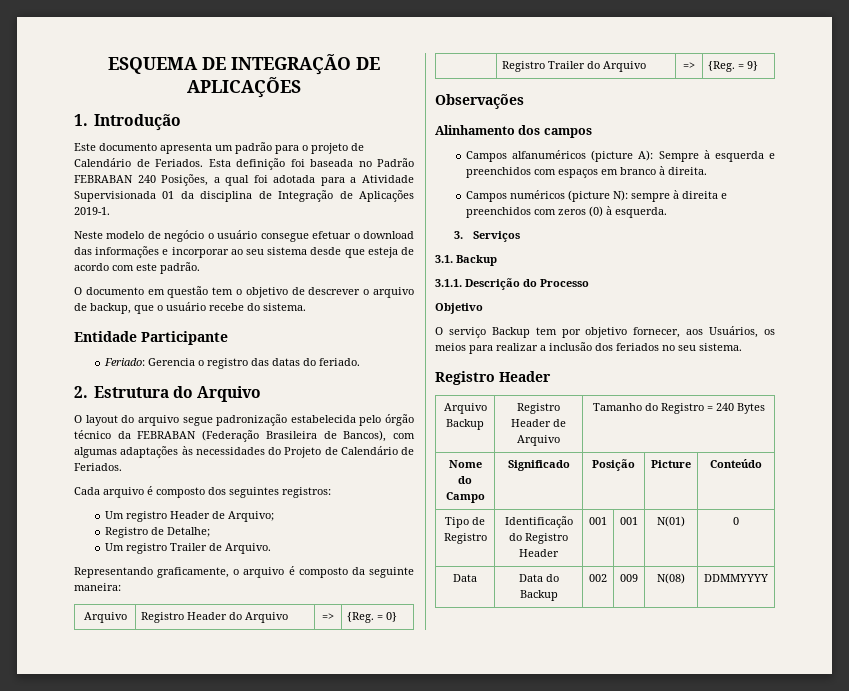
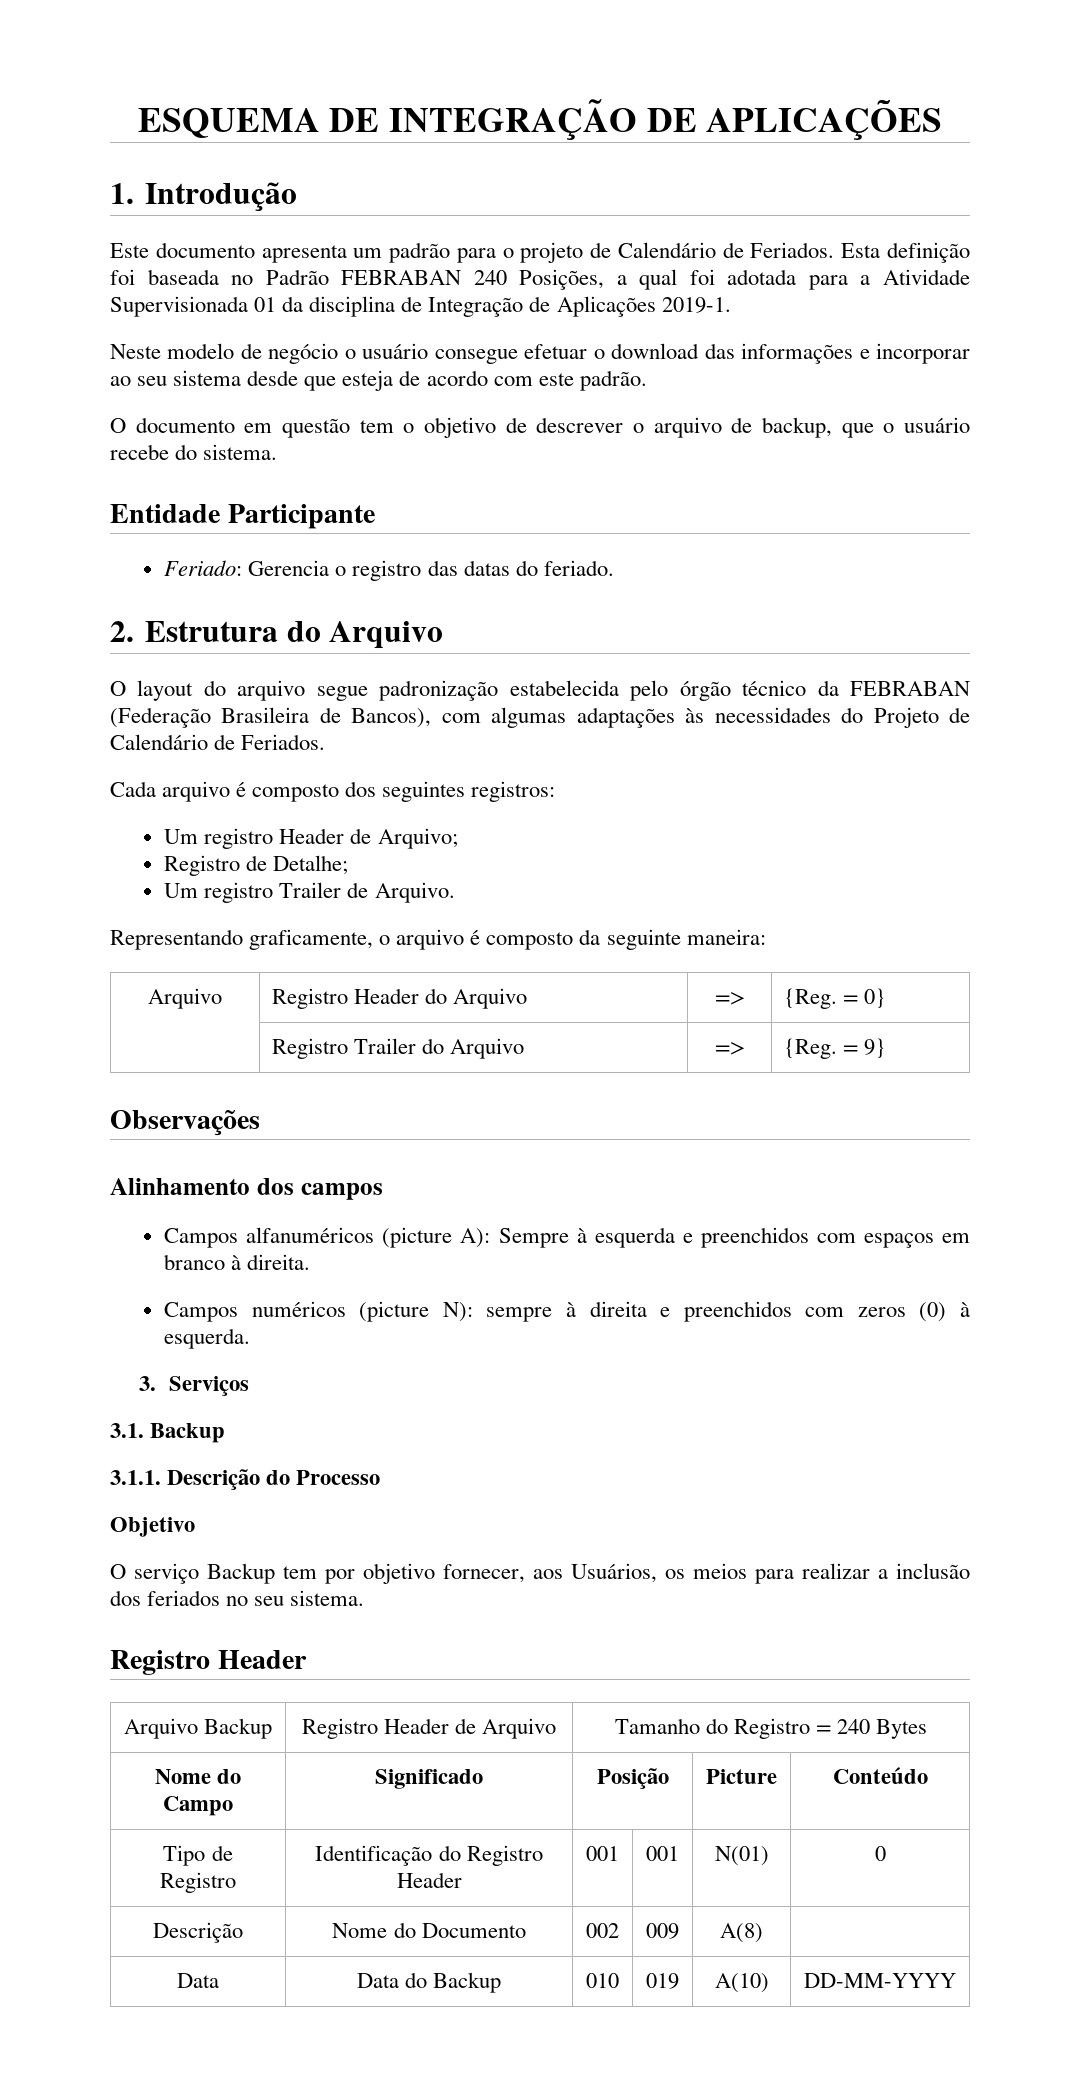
(739, 521) none -> [153,1922,243,1943] [332,1922,526,1938] [586,1923,619,1938] [646,1923,679,1939] [720,1923,763,1943] // Descrição | Nome do Documento | 002 | 009 | A(8) |
[589,574,607,582] [620,574,638,582] [657,573,685,584] [704,574,768,582] 002 | 009 | N(08) | DDMMYYYY -> [586,1973,619,1988] [646,1973,679,1989] [714,1973,769,1993] [804,1973,956,1988] 010 | 019 | A(10) | DD-MM-YYYY

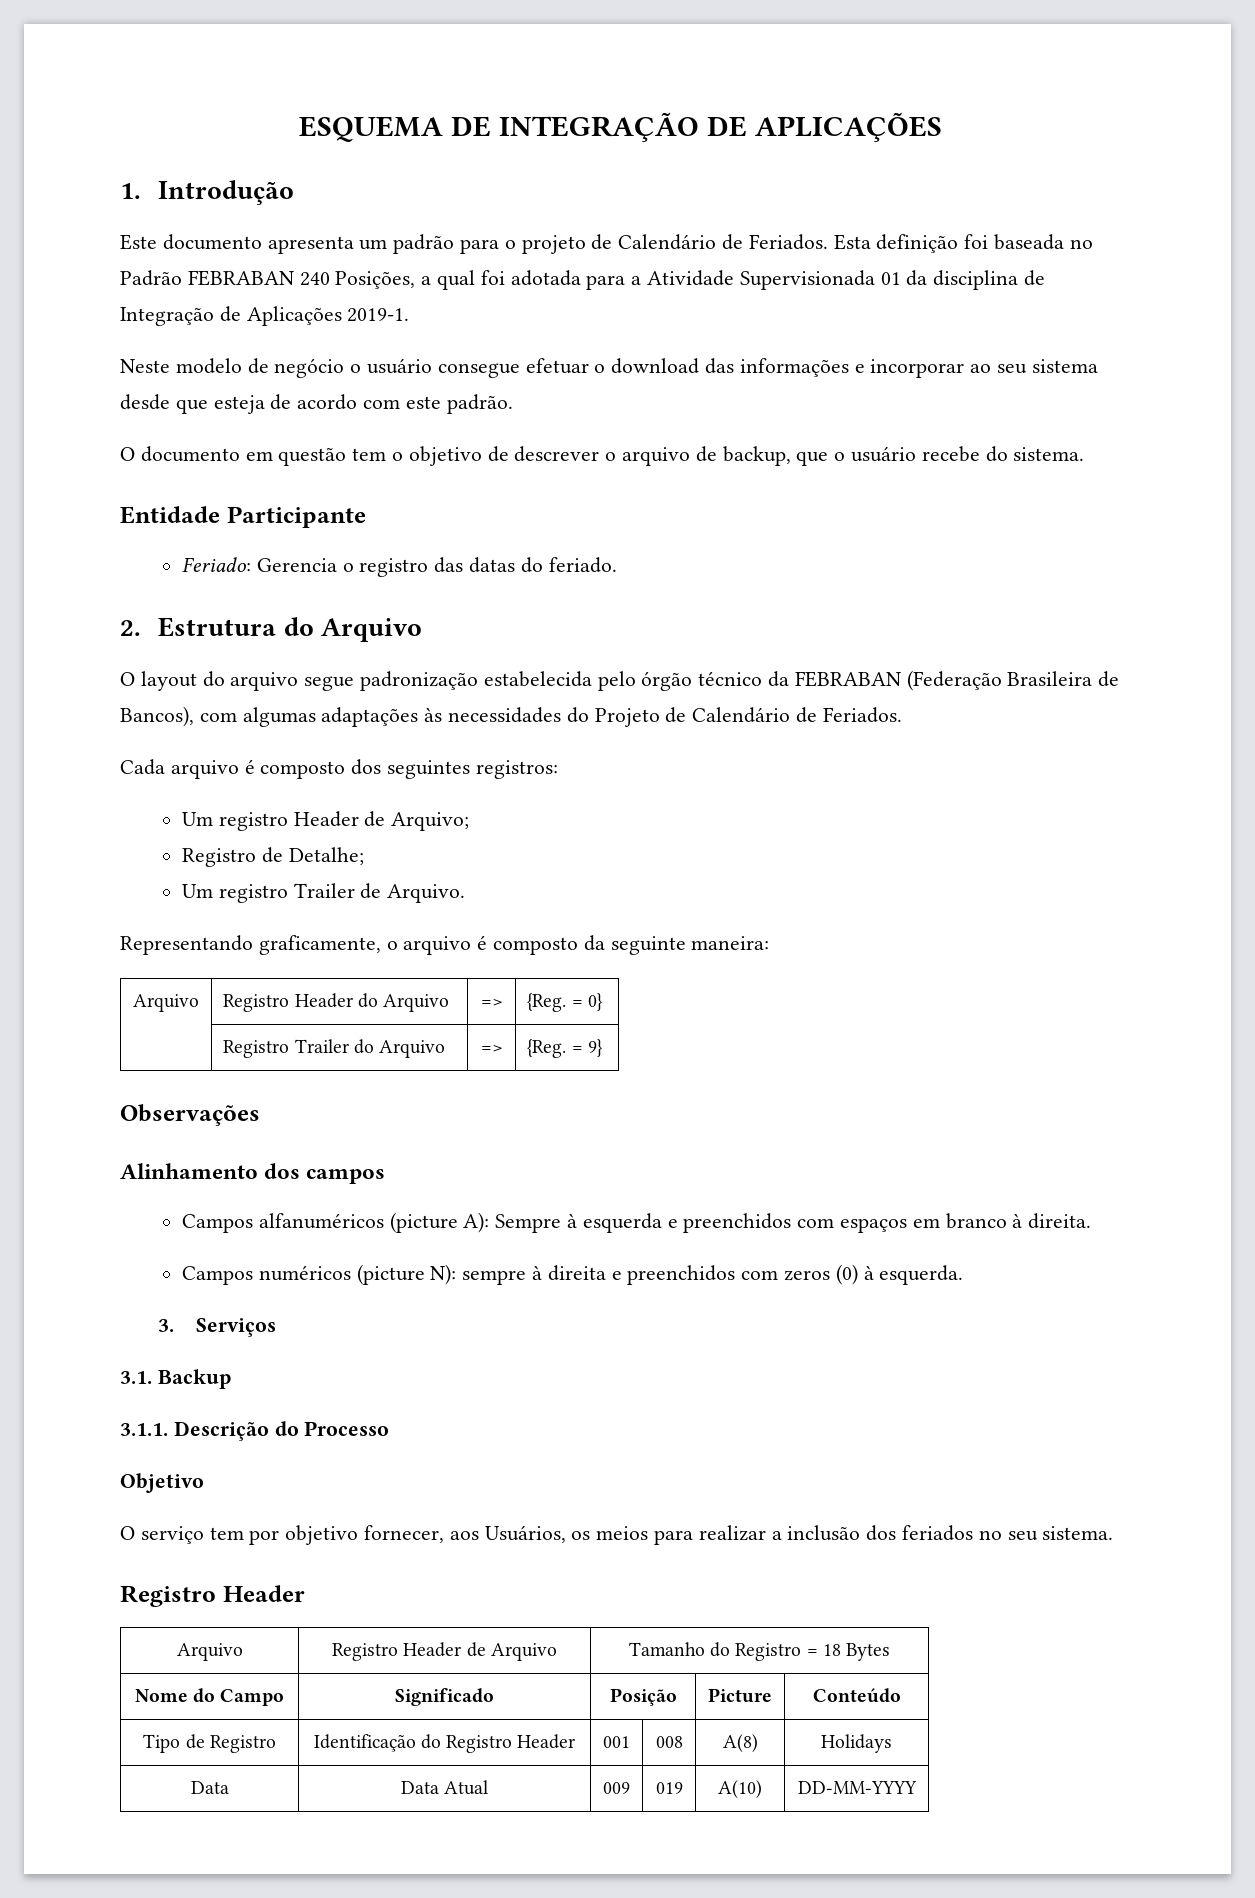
[207,1563,275,1584] Backup -> (204, 1535) none
[204,1718,273,1739] Backup -> (243, 1652) none
[837,1719,871,1734] 240 -> [822,1644,841,1656] 18
[646,1846,679,1861] [714,1846,769,1866] [874,1846,886,1861] [153,1922,243,1943] [332,1922,526,1938] [586,1923,619,1938] [646,1923,679,1939] 001 | N(01) | 0 // Descrição | Nome do Documento | 002 | 009 -> [655,1736,683,1748] 008
(763, 1933) none -> [821,1734,892,1753] Holidays
[405,1972,502,1993] [586,1973,619,1988] do Backup | 010 -> [444,1780,489,1795] [603,1782,630,1794] Atual | 009

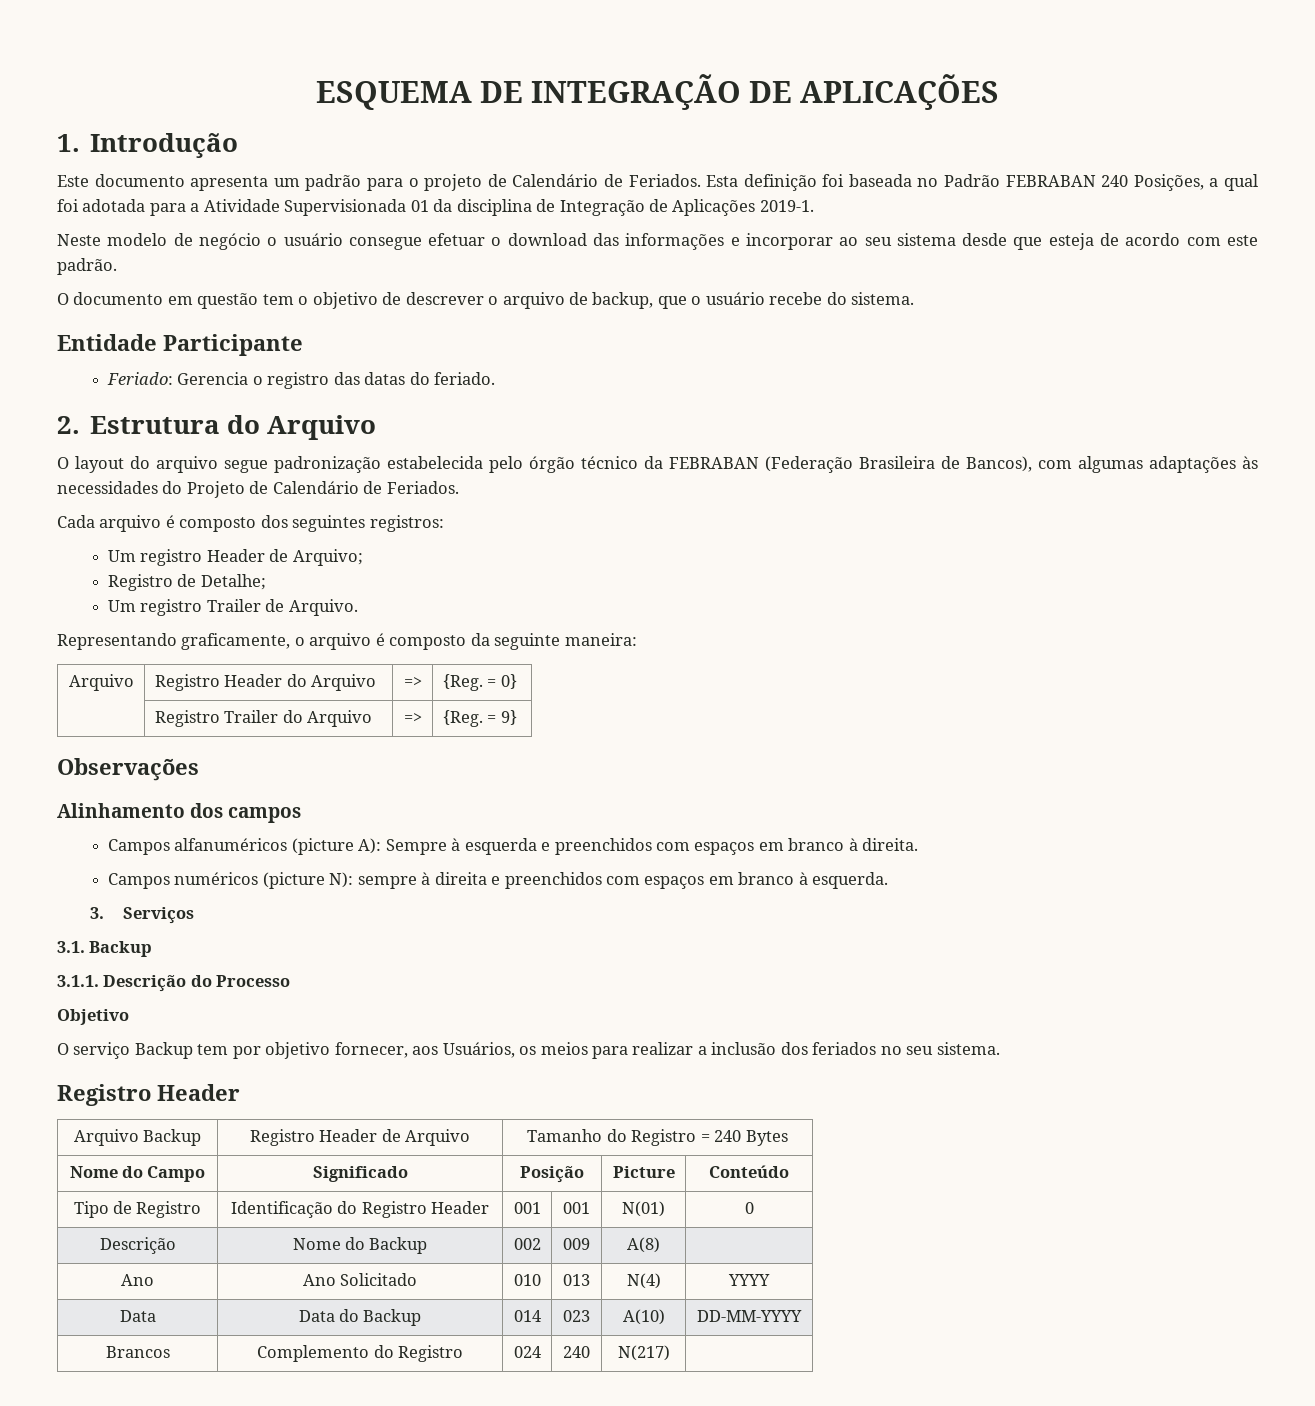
[783,1264,858,1285] zeros (0) -> [644,872,795,889] espaços em branco
(204, 1535) none -> [134,1042,193,1059] Backup
(243, 1652) none -> [143,1129,202,1146] Backup
[822,1644,841,1656] 18 -> [714,1130,742,1142] 240
[655,1736,683,1748] [722,1734,758,1752] [821,1734,892,1753] [190,1781,229,1794] [400,1780,489,1795] [603,1782,630,1794] [655,1782,683,1794] [718,1780,762,1798] [797,1781,917,1794] 008 | A(8) | Holidays // Data | Data Atual | 009 | 019 | A(10) | DD-MM-YYYY -> [563,1202,590,1214] [622,1201,665,1217] [744,1202,754,1214] [99,1237,176,1254] [292,1237,428,1254] [513,1238,541,1250] [563,1238,590,1250] [627,1237,660,1253] [121,1274,154,1286] [302,1273,418,1286] [513,1274,541,1286] [563,1274,590,1286] [626,1273,661,1289] [728,1274,770,1286] [119,1310,156,1322] [298,1309,422,1326] [513,1310,541,1322] [563,1310,590,1322] [622,1309,665,1325] [697,1310,802,1322] [105,1346,170,1358] [257,1345,463,1362] [513,1346,541,1358] [563,1346,590,1358] [617,1345,670,1361] 001 | N(01) | 0 // Descrição | Nome do Backup | 002 | 009 | A(8) | // Ano | Ano Solicitado | 010 | 013 | N(4) | YYYY // Data | Data do Backup | 014 | 023 | A(10) | DD-MM-YYYY // Brancos | Complemento do Registro | 024 | 240 | N(217) |

